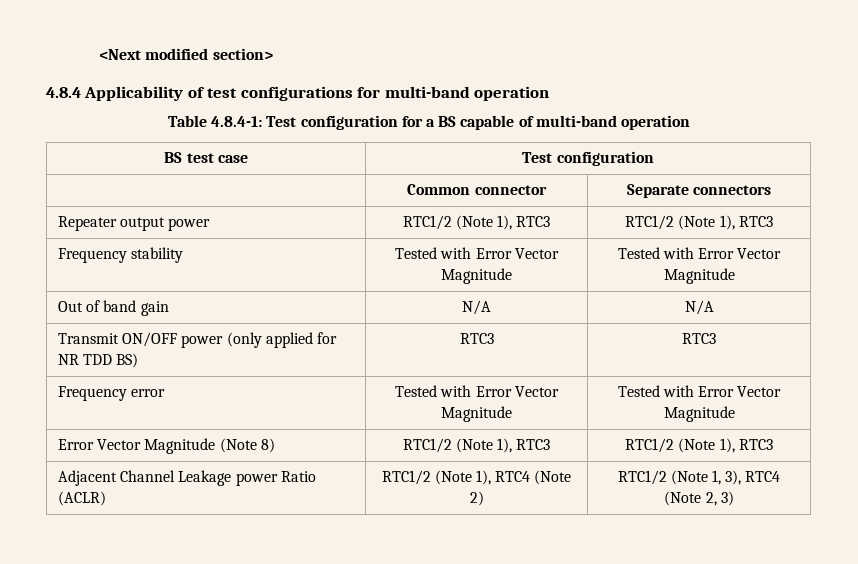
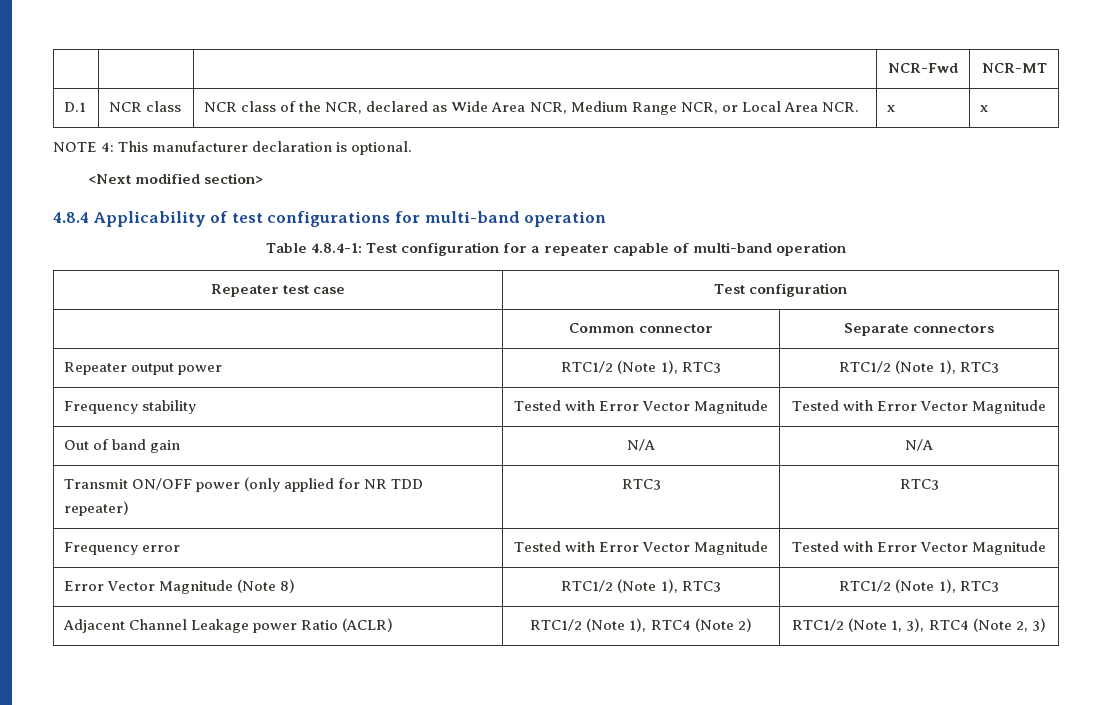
(99, 54) none -> [888,63,958,73] [981,63,1047,73] [64,102,87,112] [109,101,182,112] [204,101,859,115] [887,105,896,112] [980,105,989,112] [53,141,413,155] | | | NCR-Fwd | NCR-MT // D.1 | NCR class | NCR class of the NCR, declared as Wide Area NCR, Medium Range NCR, or Local Area NCR. | x | x // NOTE 4: This manufacturer declaration is optional. //
[438,116,457,127] BS -> [543,244,609,256] repeater
[164,152,183,163] BS -> [210,284,279,297] Repeater
[116,353,139,368] BS) -> [64,501,130,516] repeater)

